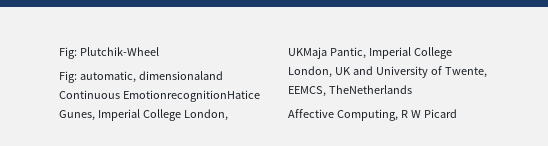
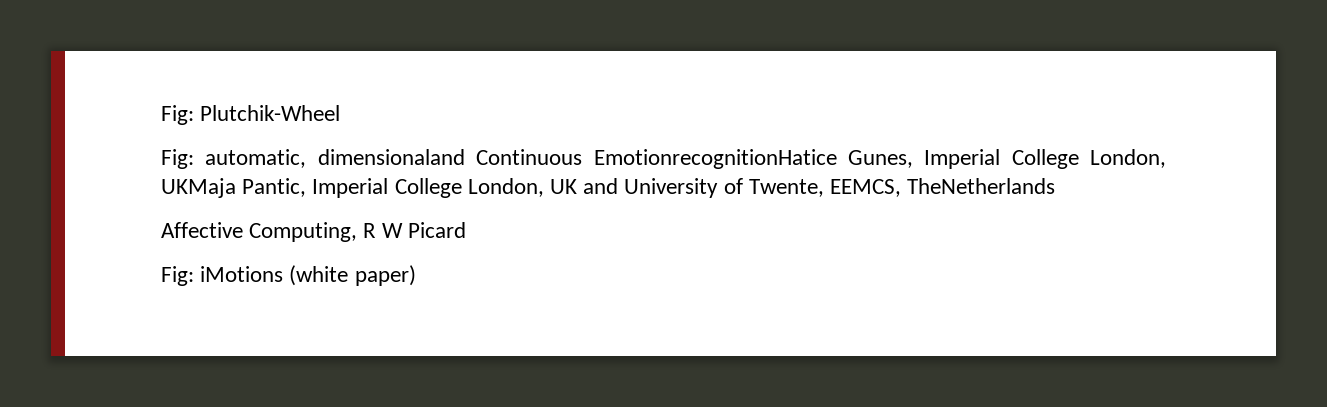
(457, 113) none -> [161,265,416,286] // Fig: iMotions (white paper)

